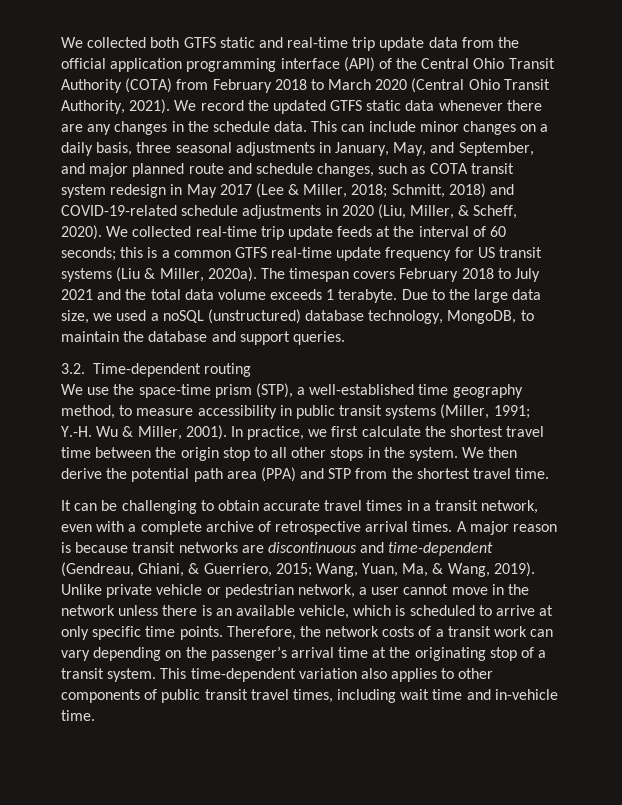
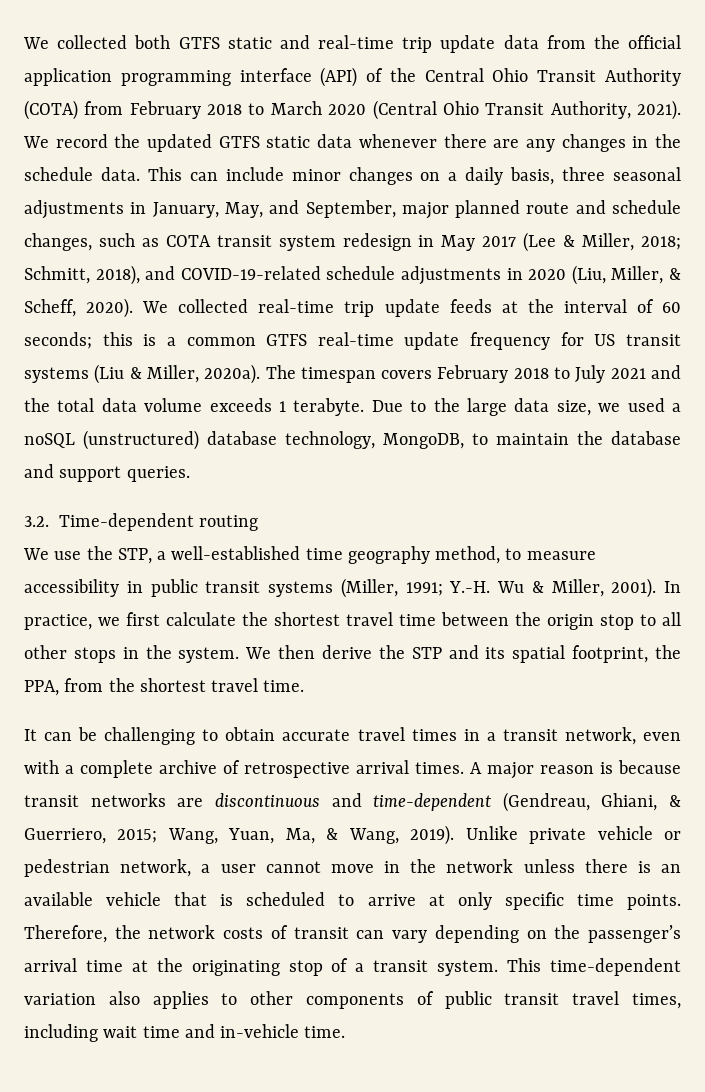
[61,163,85,174] and -> (396, 209) none
[448,183,486,198] 2018) -> [95,265,140,285] 2018),
[138,383,293,398] space-time prism (STP), -> [117,548,152,564] STP,
[131,467,352,482] potential path area (PPA) and STP -> [411,645,681,663] [24,680,59,696] STP and its spatial footprint, the PPA,
[299,605,392,619] vehicle, which -> [106,892,208,906] vehicle that
[435,626,528,637] a transit work -> [293,927,349,939] transit

